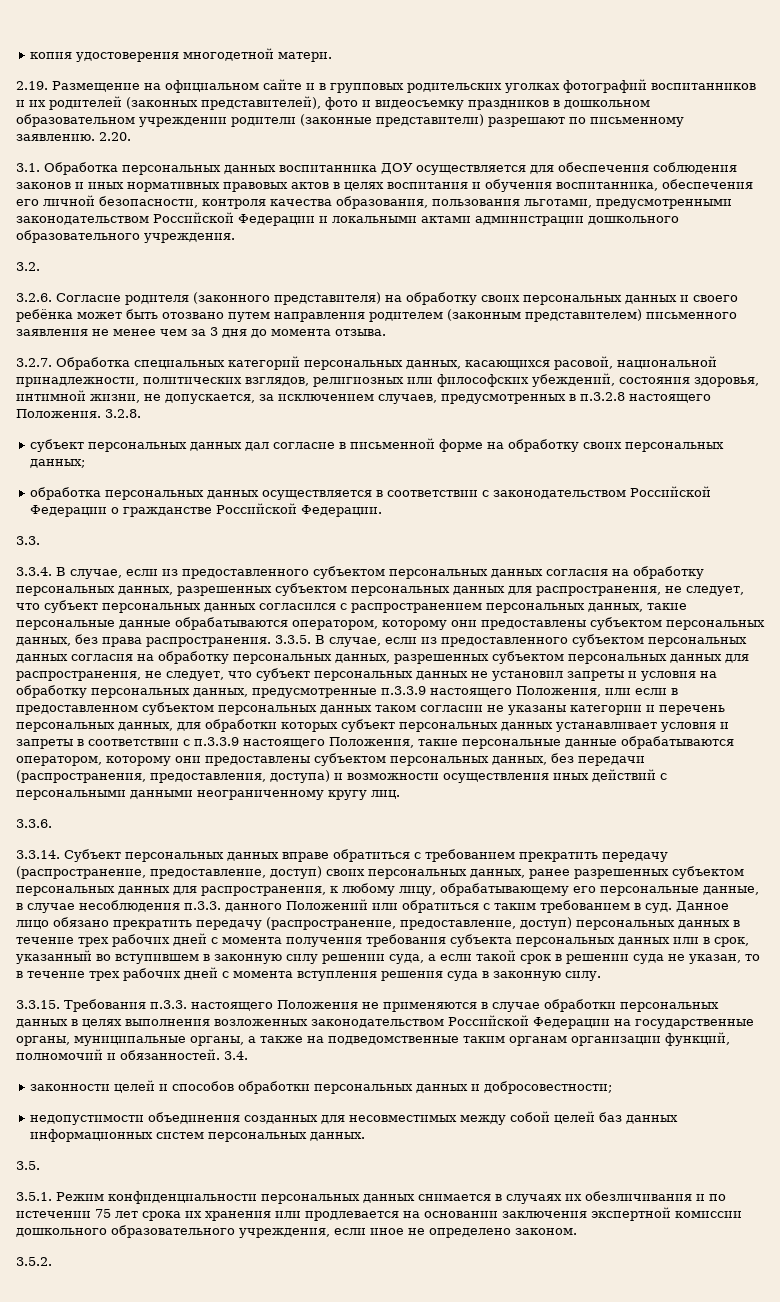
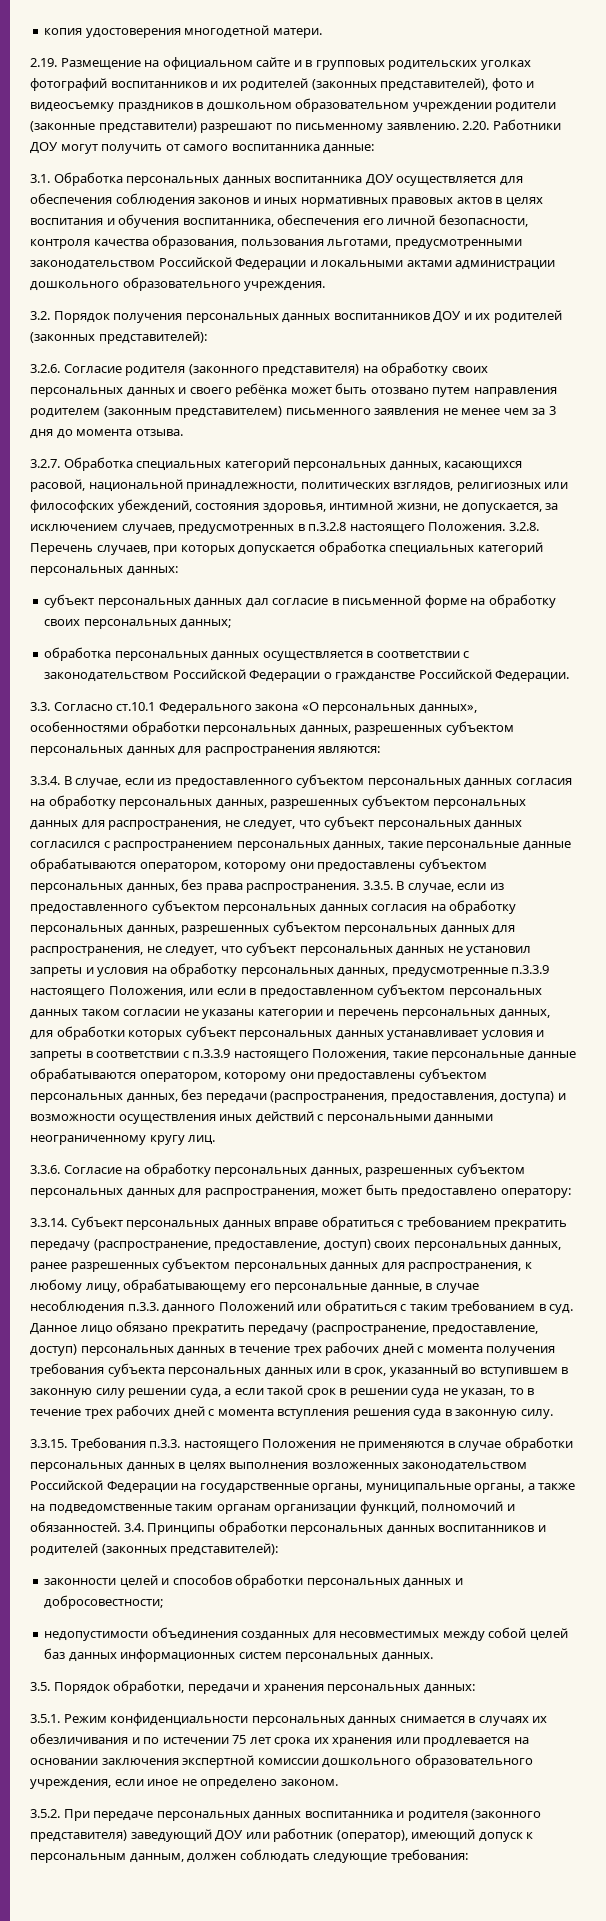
(131, 136) none -> [492,119,561,130] [30,142,375,154] Работники ДОУ могут получить от самого воспитанника данные:
(40, 266) none -> [53,310,562,323] [30,331,207,344] Порядок получения персональных данных воспитанников ДОУ и их родителей (законных представителей):
(141, 413) none -> [30,541,543,555] [30,566,178,576] Перечень случаев, при которых допускается обработка специальных категорий персональных данных:
(40, 540) none -> [53,702,477,714] [30,721,514,735] [30,746,381,756] Согласно ст.10.1 Федерального закона «О персональных данных», особенностями обработки персональных данных, разрешенных субъектом персональных данных для распространения являются:
(52, 823) none -> [63,1163,525,1177] [30,1184,571,1198] Согласие на обработку персональных данных, разрешенных субъектом персональных данных для распространения, может быть предоставлено оператору:
(248, 1055) none -> [147,1521,546,1535] [30,1543,279,1556] Принципы обработки персональных данных воспитанников и родителей (законных представителей):
(40, 1165) none -> [53,1680,475,1694] Порядок обработки, передачи и хранения персональных данных:
(52, 1261) none -> [63,1809,542,1821] [30,1828,534,1842] [30,1849,468,1863] При передаче персональных данных воспитанника и родителя (законного представителя) заведующий ДОУ или работник (оператор), имеющий допуск к персональным данным, должен соблюдать следующие требования:

